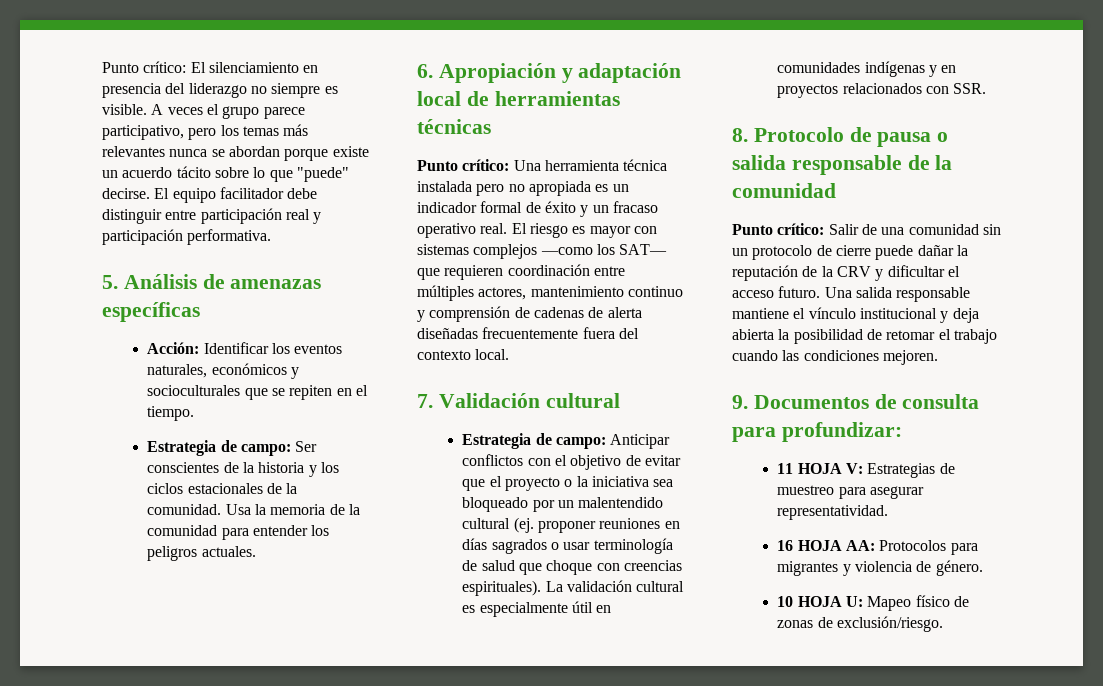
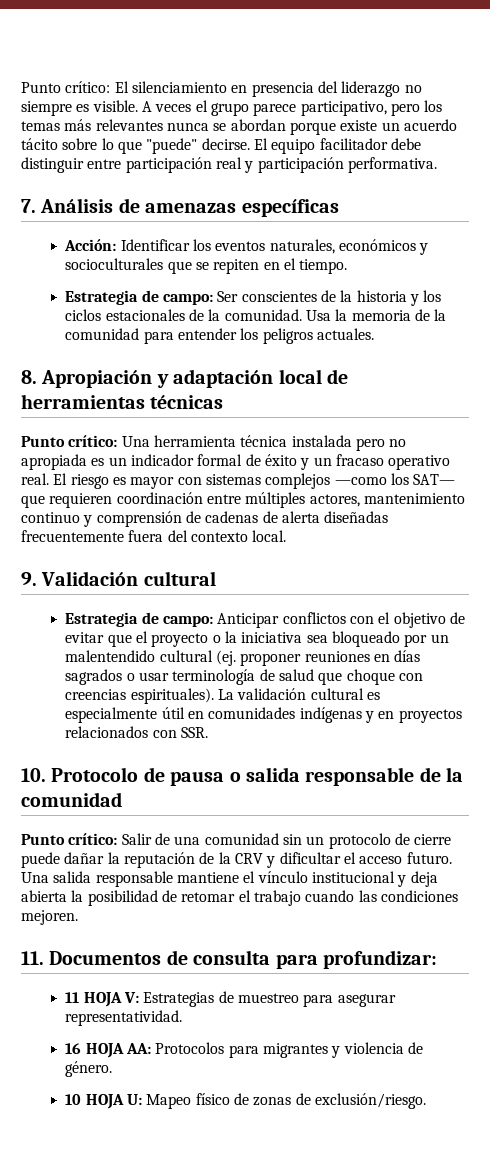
[102,275,118,289] 5. -> [21,199,36,213] 7.
[417,64,433,78] 6. -> [21,370,37,384] 8.
[417,394,433,408] 7. -> [21,572,37,586] 9.
[732,128,748,142] 8. -> [21,768,46,782] 10.
[732,395,748,409] 9. -> [21,951,44,965] 11.

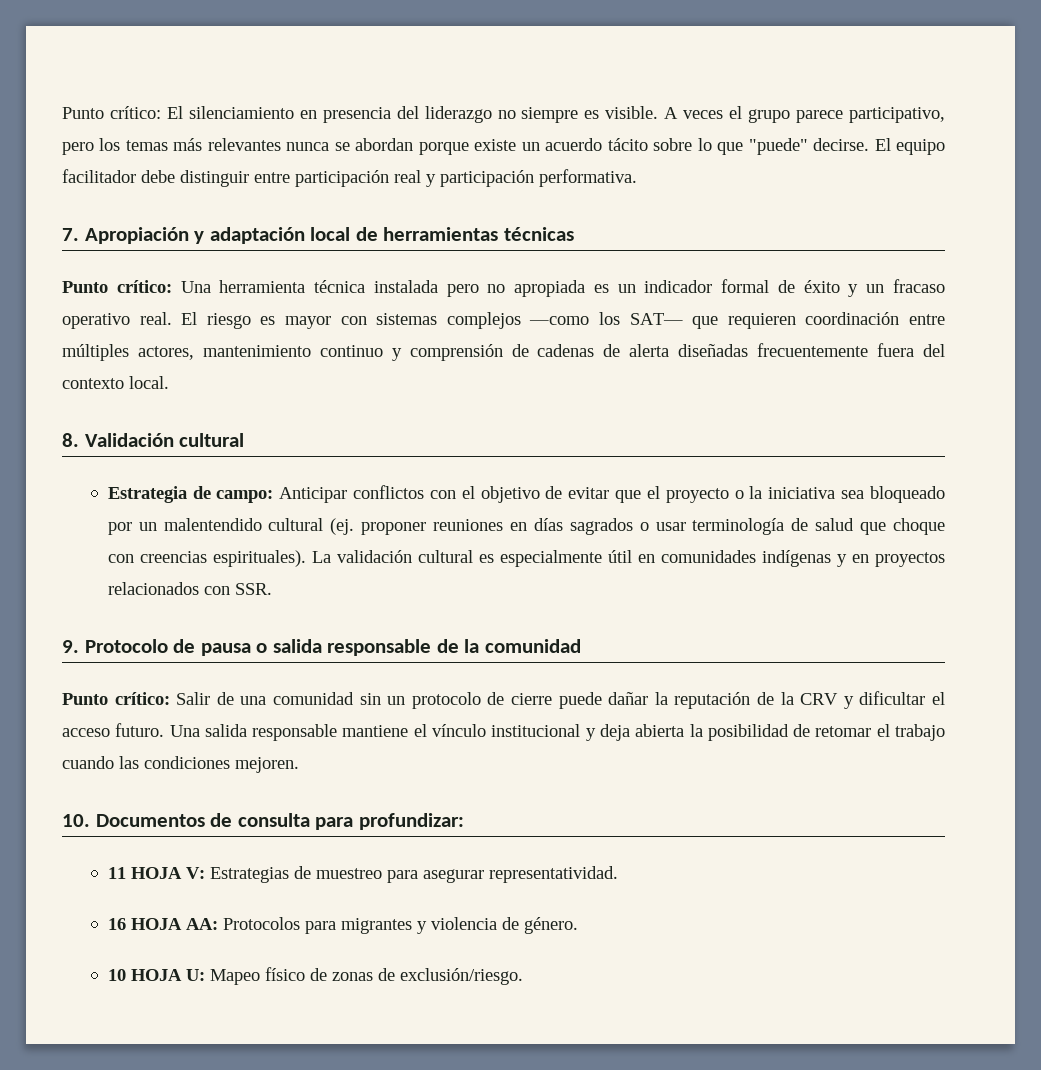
[40,198,339,217] [64,239,429,255] [65,258,348,274] [65,290,442,306] [65,309,447,321] [65,328,374,344] [21,370,37,384] Análisis de amenazas específicas // Acción: Identificar los eventos naturales, económicos y socioculturales que se repiten en el tiempo. // Estrategia de campo: Ser conscientes de la historia y los ciclos estacionales de la comunidad. Usa la memoria de la comunidad para entender los peligros actuales. // 8. -> (79, 234) none
[21,572,37,586] 9. -> [62,433,79,447] 8.
[21,768,46,782] 10. -> [62,640,79,653] 9.
[21,951,44,965] 11. -> [62,814,90,827] 10.

